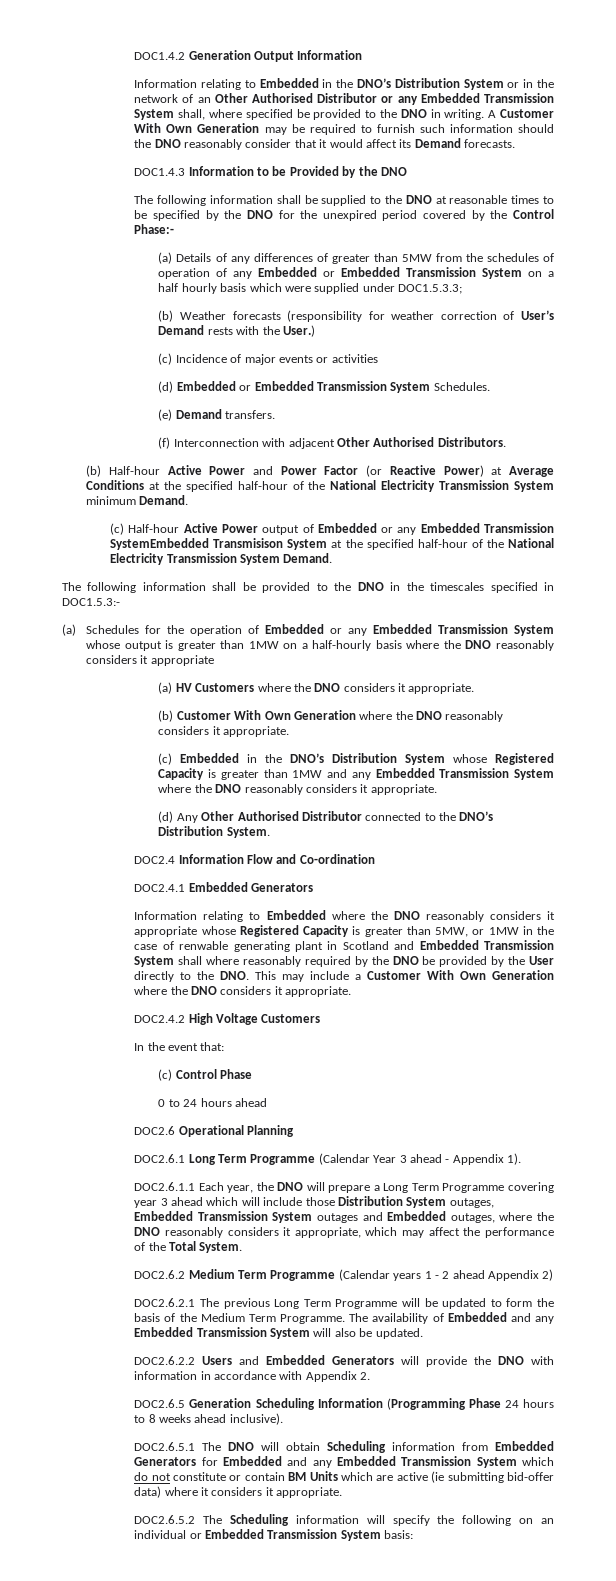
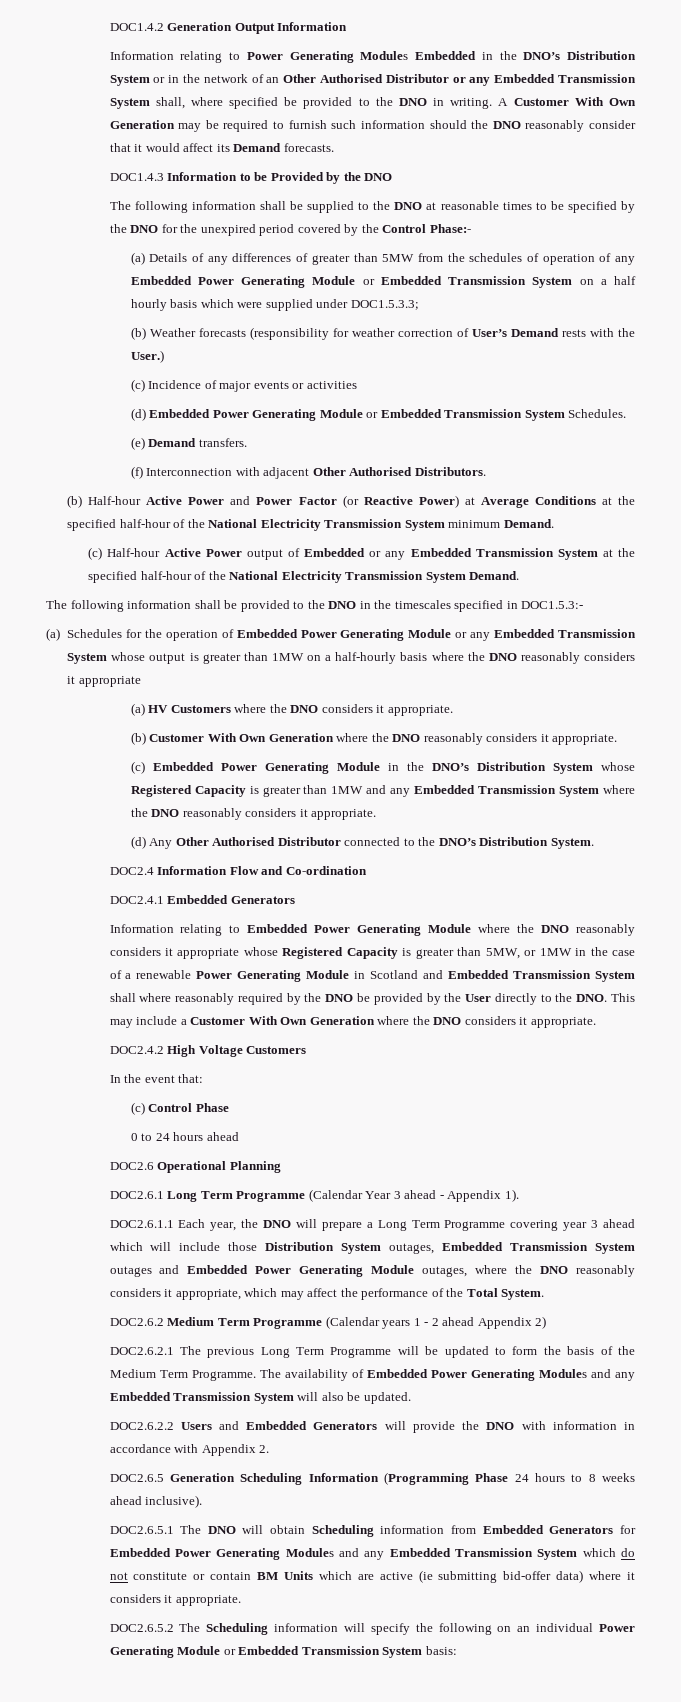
(256, 84) none -> [246,51,409,63] Power Generating Modules
(318, 272) none -> [197,276,356,288] Power Generating Module
(236, 386) none -> [212,409,363,421] Power Generating Module
[110,538,284,550] SystemEmbedded Transmisison -> (554, 552) none
(325, 629) none -> [300,629,452,641] Power Generating Module
(240, 758) none -> [220,762,380,774] Power Generating Module
(326, 915) none -> [314,924,472,936] Power Generating Module
[179,941,323,952] renwable generating plant -> [125,970,350,982] a renewable Power Generating Module
(447, 1216) none -> [255,1265,415,1277] Power Generating Module
(507, 1317) none -> [430,1369,587,1381] Power Generating Modules
(282, 1461) none -> [174,1548,334,1560] Power Generating Modules
(187, 1534) none -> [599,1624,636,1632] [109,1646,221,1658] Power Generating Module

